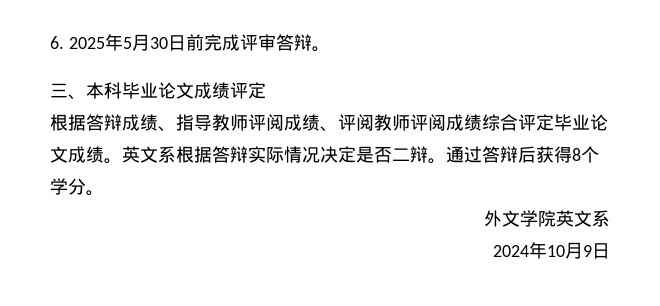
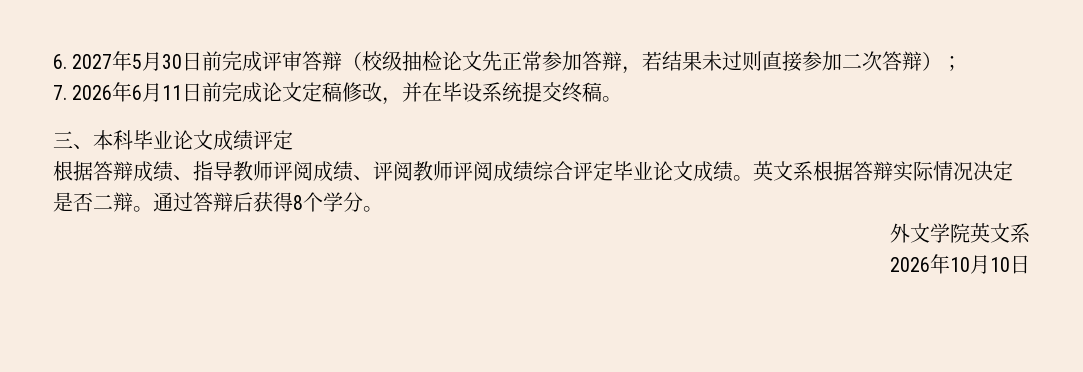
[68,37,105,49] 2025 -> [72,54,113,69] 2027
(312, 42) none -> [342,51,963,74] [53,82,603,105] （校级抽检论文先正常参加答辩，若结果未过则直接参加二次答辩）； // 7. 2026年6月11日前完成论文定稿修改，并在毕设系统提交终稿
[493,245,529,257] 2024 -> [890,257,930,272] 2026
[583,245,592,257] 9 -> [990,257,1010,272] 10

